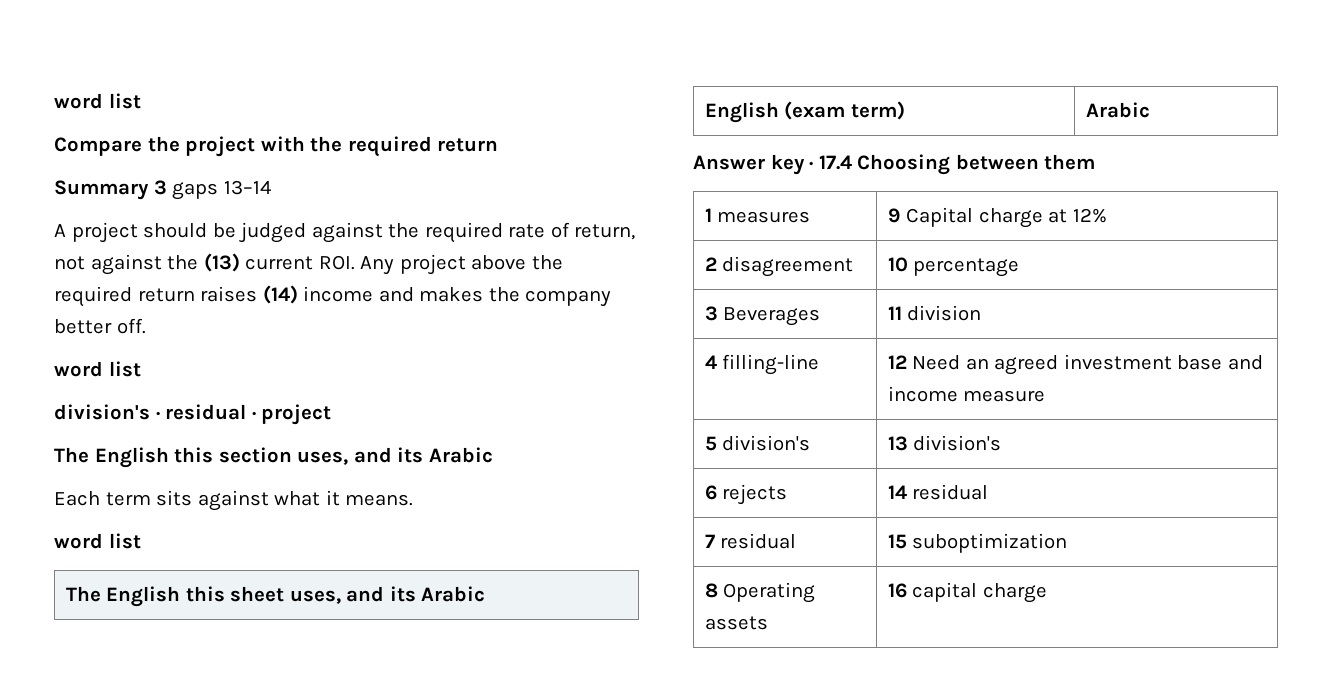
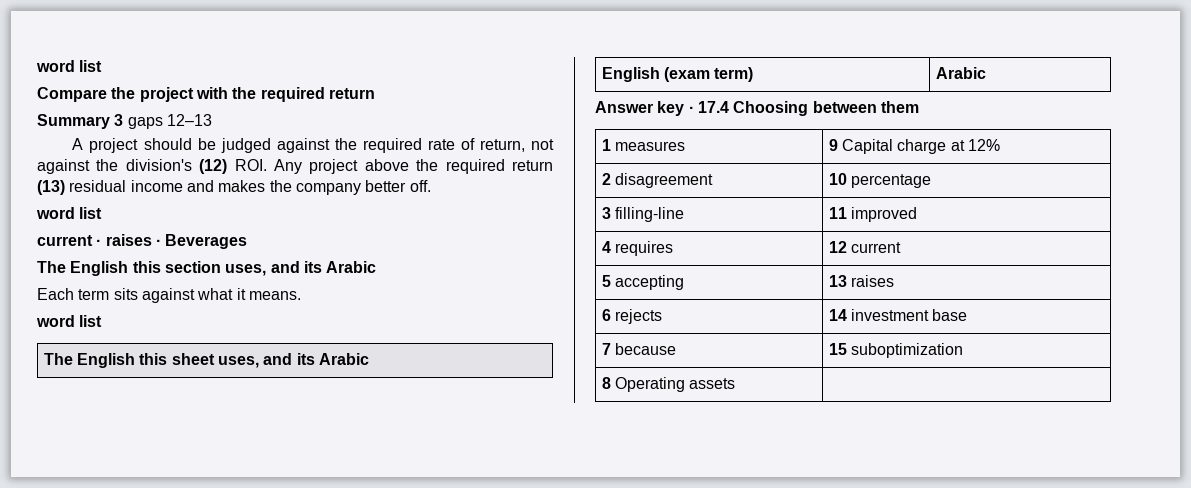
[223,180,271,195] 13–14 -> [166,114,212,126] 12–13
[203,253,314,272] (13) current -> [125,159,228,174] division's (12)
[200,285,298,304] raises (14) -> [37,180,127,195] (13) residual
[54,404,332,425] division's · residual · project -> [37,234,248,249] current · raises · Beverages
[723,307,821,326] Beverages -> [614,207,684,222] filling-line
[907,305,982,321] division -> [850,207,917,222] improved
[722,354,820,375] filling-line -> [614,241,673,256] requires
[912,354,1263,375] [887,386,1046,402] Need an agreed investment base and income measure -> [850,242,901,253] current
[722,435,811,451] division's -> [614,275,684,290] accepting
[913,435,1002,451] division's -> [850,275,894,287] raises
[912,484,989,500] residual -> [850,309,968,321] investment base
[720,533,797,549] residual -> [614,343,676,355] because
[887,582,1047,603] 16 capital charge -> (736, 383) none

